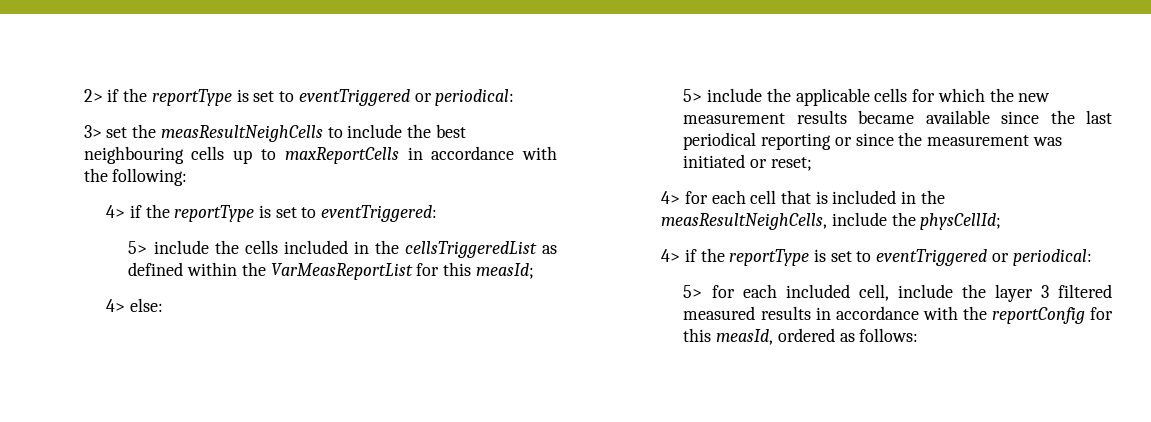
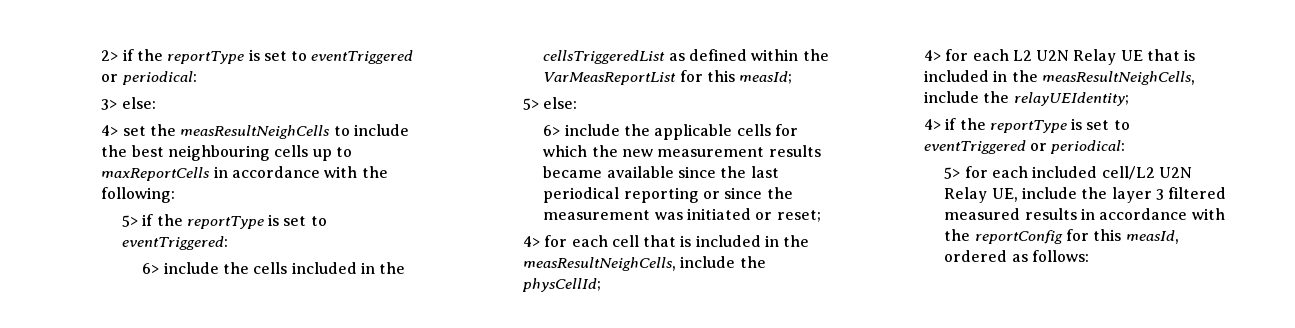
(102, 131) none -> [121,97,156,109] [101,125,119,136] else: // 4>
[106,205,126,218] 4> -> [121,215,138,227] 5>
[128,241,148,254] 5> -> [142,263,160,274] 6>
[106,298,163,312] [683,89,703,102] 4> else: // 5> -> [522,97,578,110] [543,125,561,136] 5> else: // 6>
(1002, 221) none -> [923,49,1196,65] [923,70,1195,85] [923,91,1129,106] // 4> for each L2 U2N Relay UE that is included in the measResultNeighCells, include the relayUEIdentity;
[858,284,889,301] cell, -> [1101,166,1193,180] [944,187,1018,203] cell/L2 U2N Relay UE,

